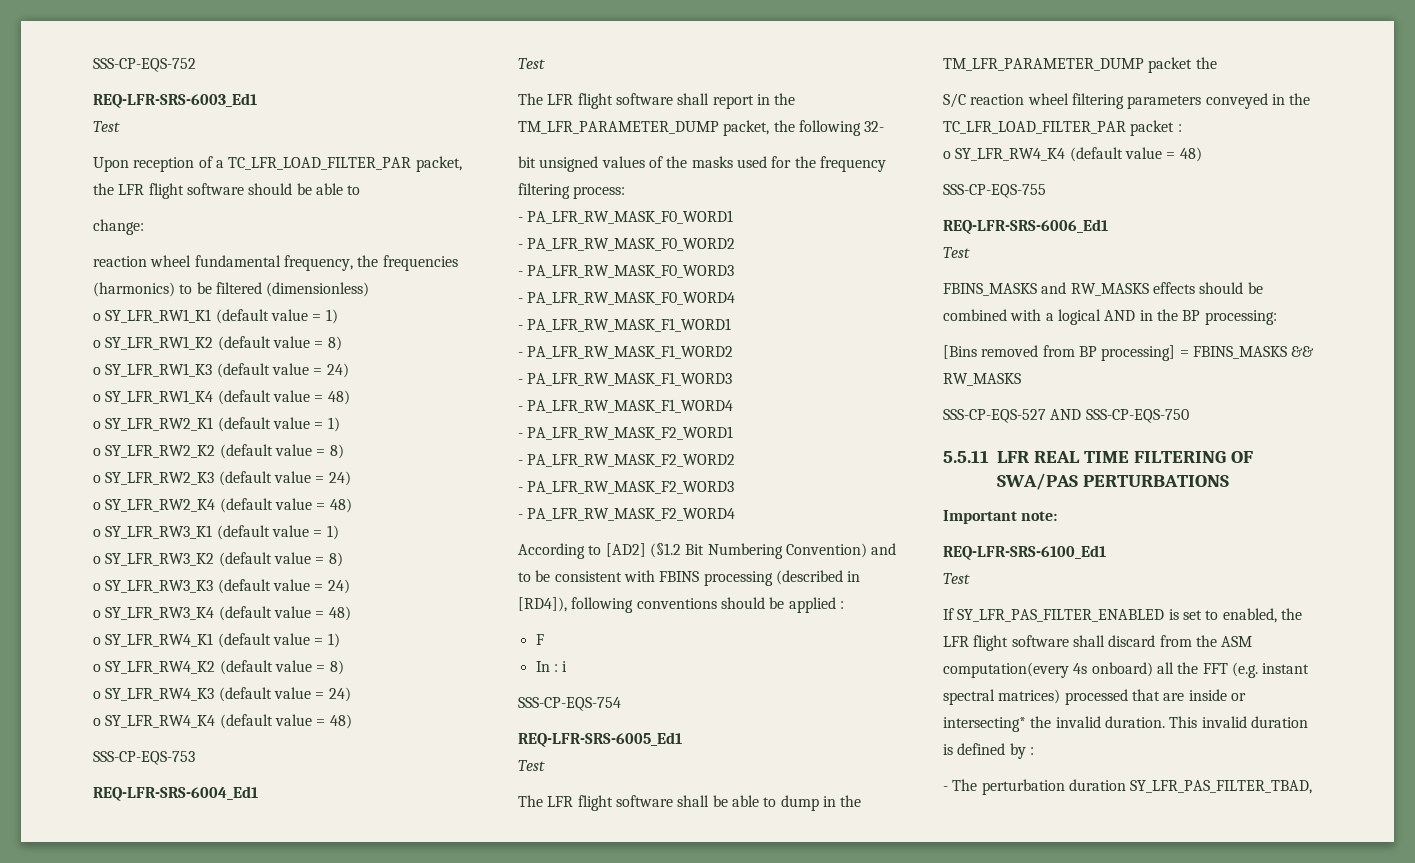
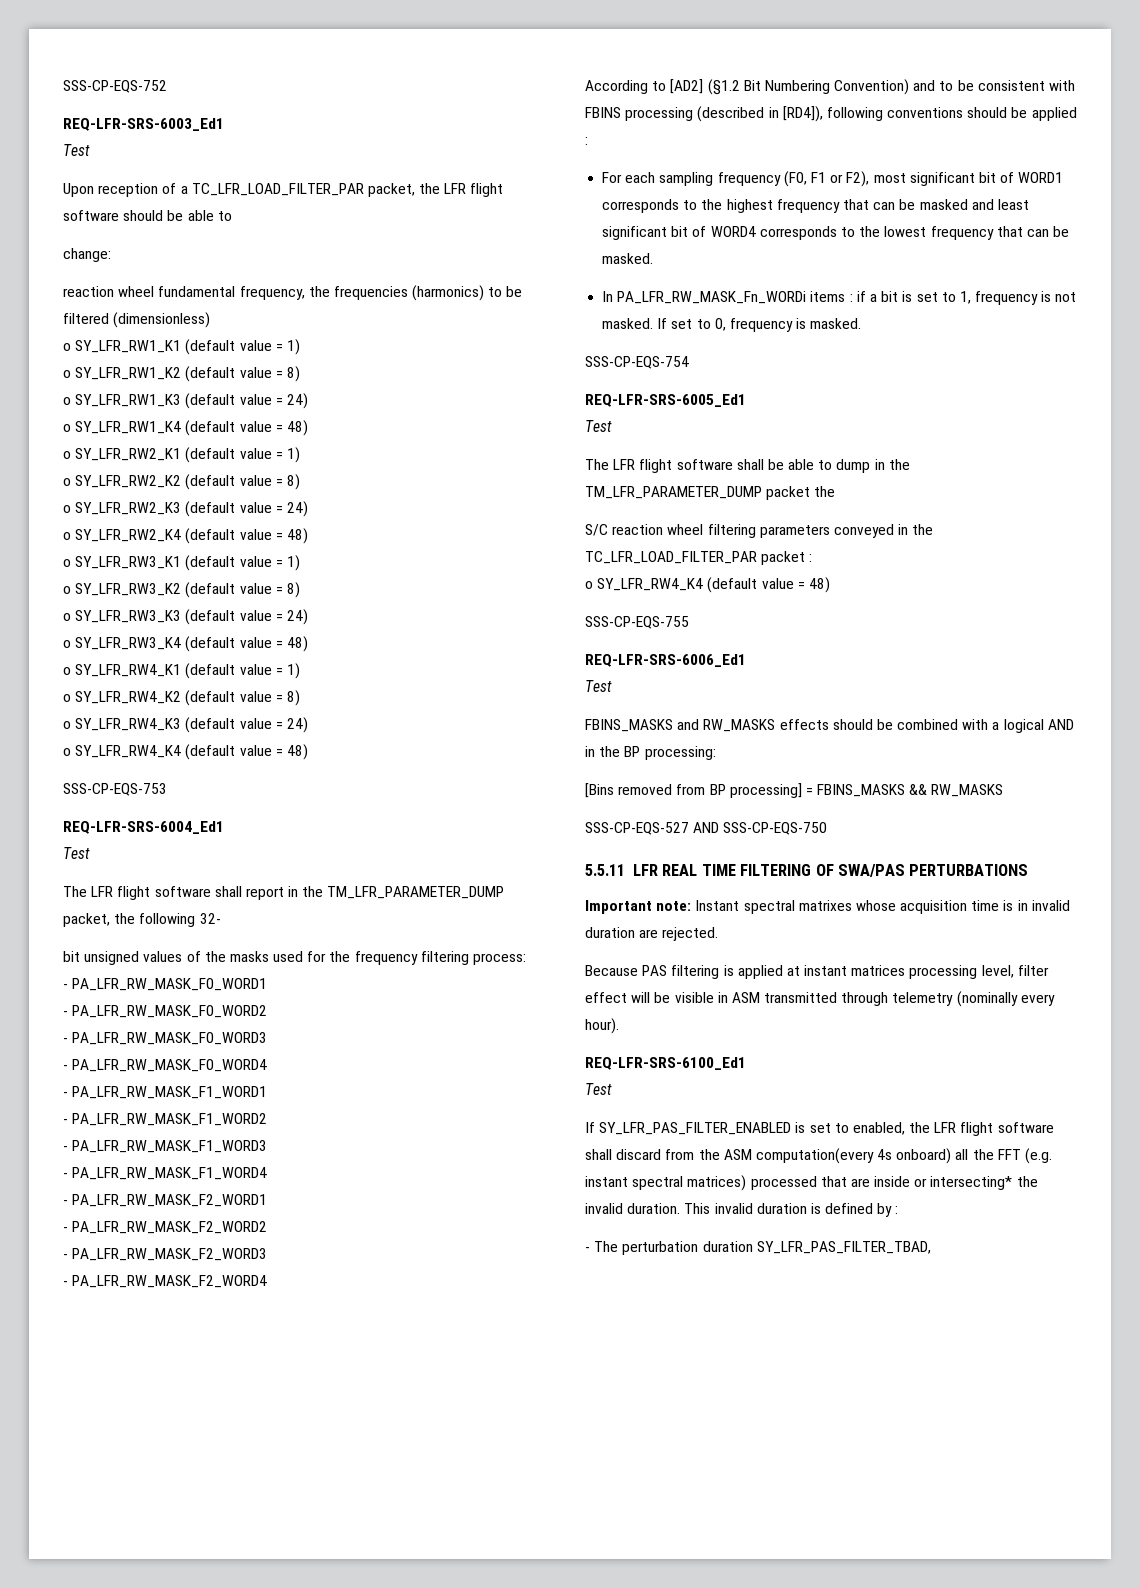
[535,634,544,645] [535,661,568,672] F // In : i -> [602,171,1064,187] [602,199,1029,213] [602,226,1070,240] [602,253,654,264] [602,291,1077,305] [602,318,862,332] For each sampling frequency (F0, F1 or F2), most significant bit of WORD1 corresponds to the highest frequency that can be masked and least significant bit of WORD4 corresponds to the lowest frequency that can be masked. // In PA_LFR_RW_MASK_Fn_WORDi items : if a bit is set to 1, frequency is not masked. If set to 0, frequency is masked.
(1058, 516) none -> [695,900,1070,914] [585,927,719,941] [585,965,1049,979] [585,991,1055,1007] [585,1018,619,1034] Instant spectral matrixes whose acquisition time is in invalid duration are rejected. // Because PAS filtering is applied at instant matrices processing level, filter effect will be visible in ASM transmitted through telemetry (nominally every hour).

